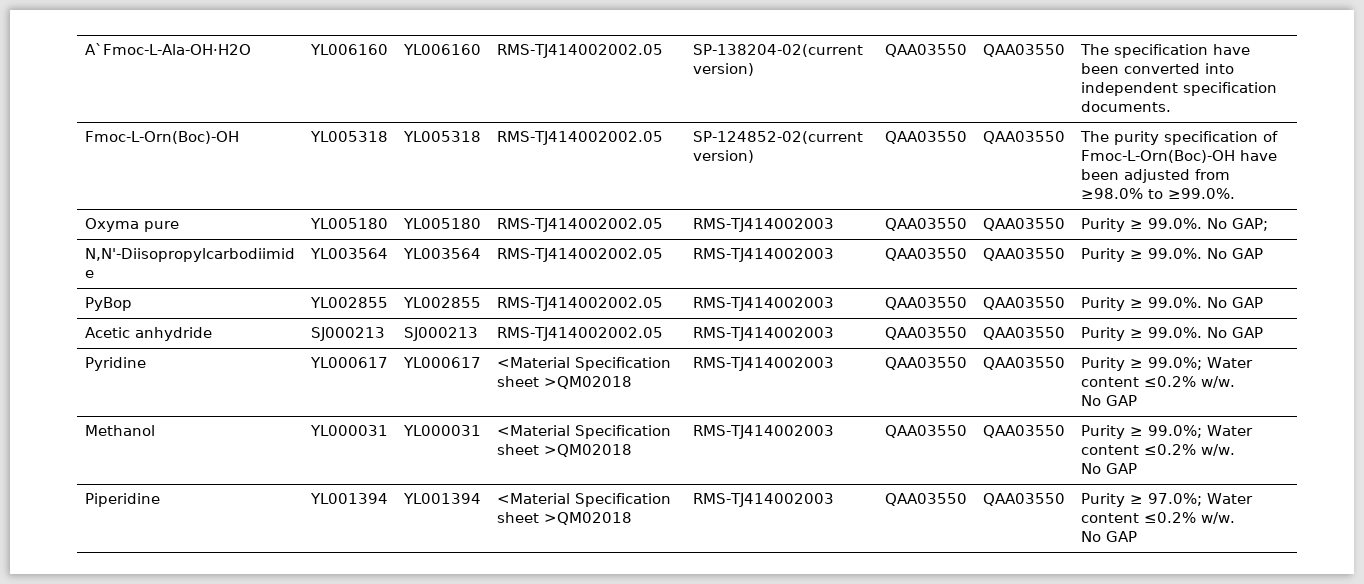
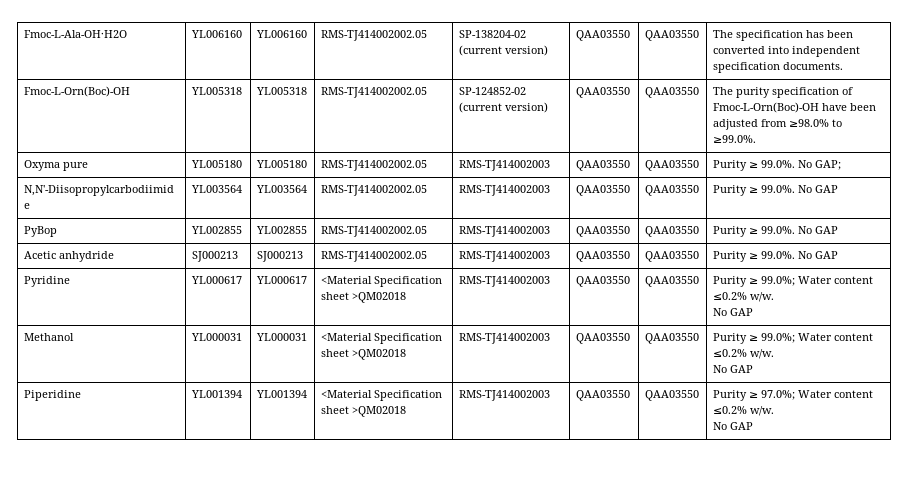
[84,43,251,55] A`Fmoc-L-Ala-OH·H2O -> [23,30,127,38] Fmoc-L-Ala-OH·H2O
[692,44,863,57] SP-138204-02(current -> [458,30,526,38] [458,45,502,56] SP-138204-02 (current
[1212,44,1250,55] have -> [805,30,824,38] has
[692,131,863,144] SP-124852-02(current -> [458,87,526,95] [458,102,502,113] SP-124852-02 (current

